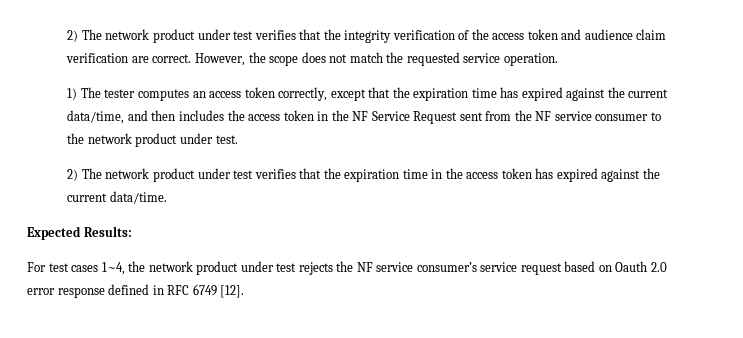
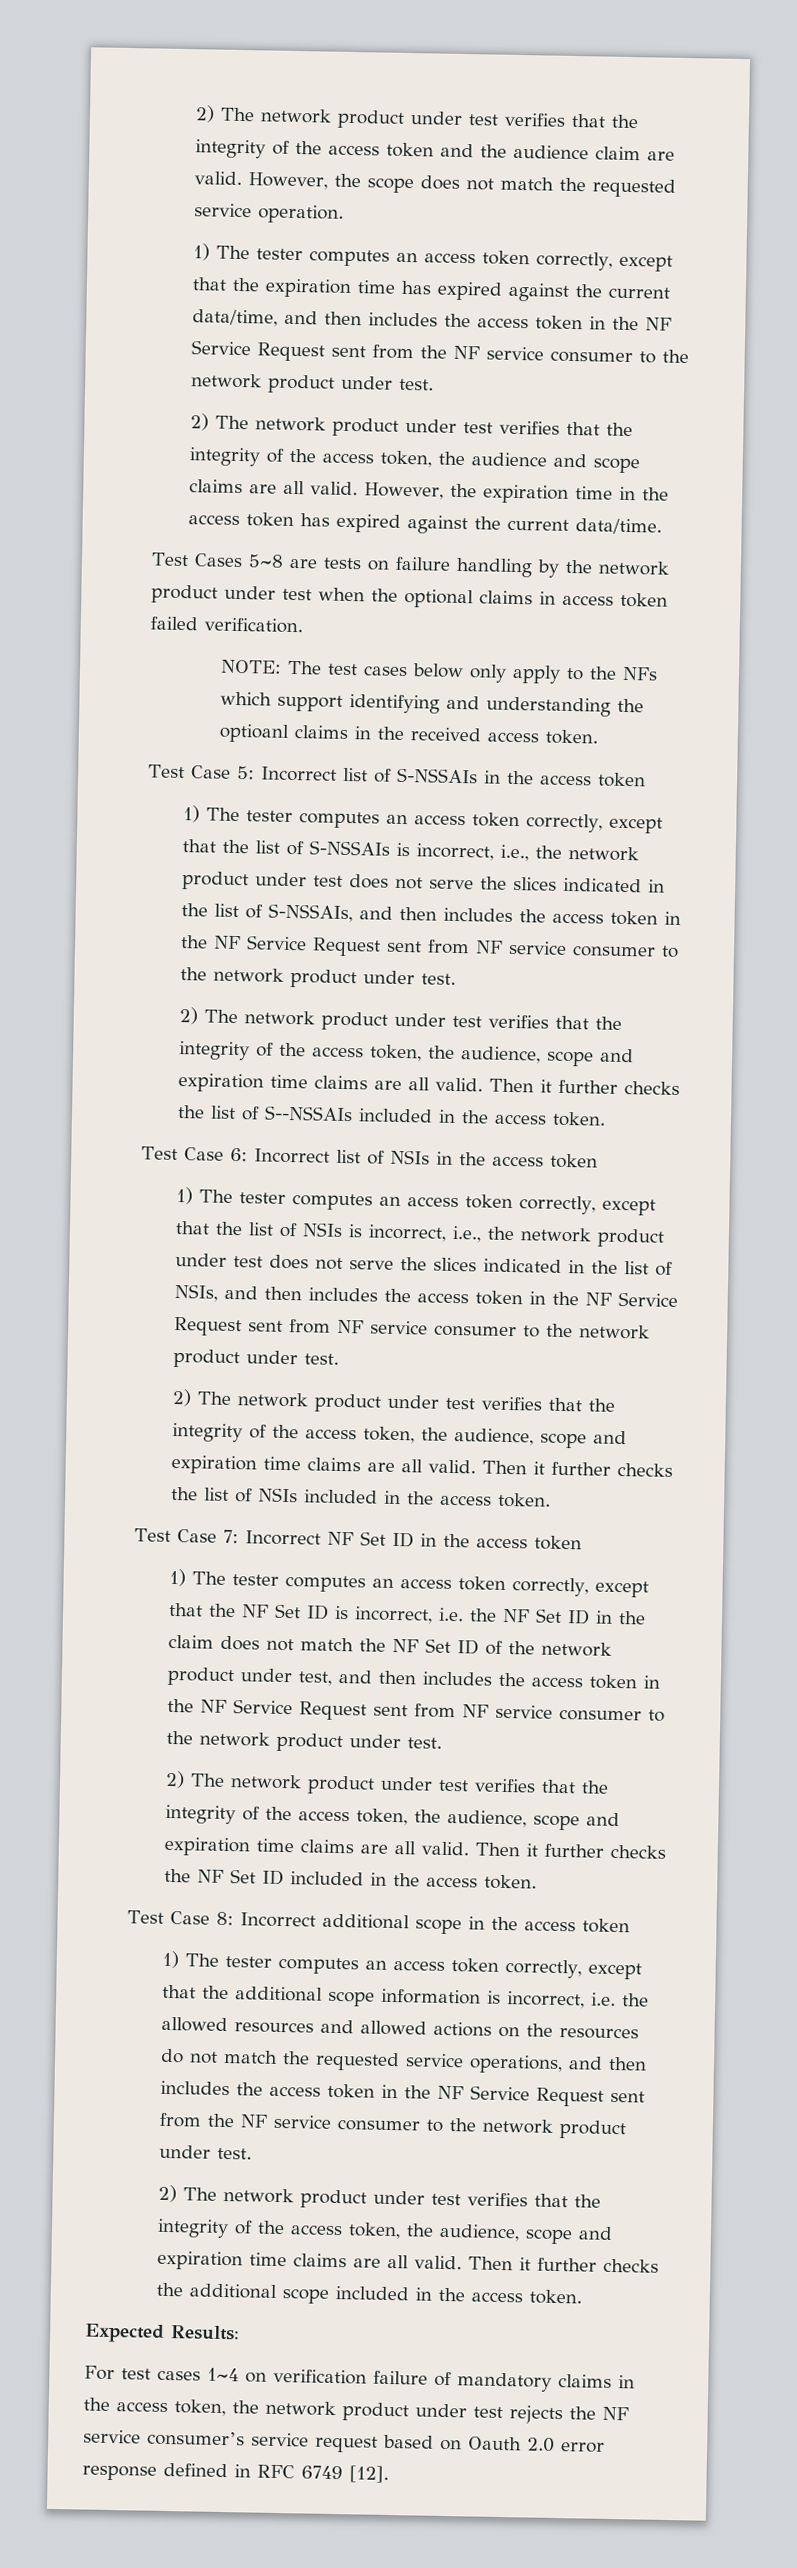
[392,30,455,40] verification -> (266, 149) none
(582, 34) none -> [479,144,507,158] the
[66,53,192,63] verification are correct. -> [646,151,675,161] [193,171,242,186] are valid.
(341, 173) none -> [188,447,640,474] [188,479,477,500] integrity of the access token, the audience and scope claims are all valid. However, the
(167, 197) none -> [151,552,671,578] [151,584,669,609] [150,616,304,634] [220,659,659,684] [220,691,645,717] [219,723,599,745] [148,764,647,788] [182,805,663,834] [181,839,639,862] [181,871,665,893] [180,903,681,926] [180,935,679,958] [179,967,456,989] [178,1007,622,1031] [178,1041,634,1067] [177,1072,680,1096] [176,1104,606,1127] [141,1146,599,1169] [175,1186,656,1216] [174,1220,665,1248] [174,1252,673,1276] [173,1283,678,1308] [173,1316,650,1340] [172,1348,339,1369] [171,1388,615,1413] [171,1422,627,1449] [170,1454,673,1477] [170,1486,551,1508] [134,1528,583,1551] [168,1568,649,1598] [167,1602,646,1625] [167,1634,612,1657] [166,1666,660,1690] [166,1698,665,1722] [165,1730,442,1753] [164,1770,609,1795] [164,1804,620,1831] [163,1836,666,1859] [163,1868,537,1890] [127,1910,631,1935] [161,1950,642,1980] [161,1984,649,2009] [160,2016,639,2040] [159,2048,647,2075] [159,2080,645,2107] [158,2112,626,2140] [158,2144,252,2160] [157,2184,601,2209] [156,2218,613,2245] [156,2250,659,2273] [155,2282,582,2305] // Test Cases 5~8 are tests on failure handling by the network product under test when the optional claims in access token failed verification. // NOTE: The test cases below only apply to the NFs which support identifying and understanding the optioanl claims in the received access token. // Test Case 5: Incorrect list of S-NSSAIs in the access token // 1) The tester computes an access token correctly, except that the list of S-NSSAIs is incorrect, i.e., the network product under test does not serve the slices indicated in the list of S-NSSAIs, and then includes the access token in the NF Service Request sent from NF service consumer to the network product under test. // 2) The network product under test verifies that the integrity of the access token, the audience, scope and expiration time claims are all valid. Then it further checks the list of S--NSSAIs included in the access token. // Test Case 6: Incorrect list of NSIs in the access token // 1) The tester computes an access token correctly, except that the list of NSIs is incorrect, i.e., the network product under test does not serve the slices indicated in the list of NSIs, and then includes the access token in the NF Service Request sent from NF service consumer to the network product under test. // 2) The network product under test verifies that the integrity of the access token, the audience, scope and expiration time claims are all valid. Then it further checks the list of NSIs included in the access token. // Test Case 7: Incorrect NF Set ID in the access token // 1) The tester computes an access token correctly, except that the NF Set ID is incorrect, i.e. the NF Set ID in the claim does not match the NF Set ID of the network product under test, and then includes the access token in the NF Service Request sent from NF service consumer to the network product under test. // 2) The network product under test verifies that the integrity of the access token, the audience, scope and expiration time claims are all valid. Then it further checks the NF Set ID included in the access token. // Test Case 8: Incorrect additional scope in the access token // 1) The tester computes an access token correctly, except that the additional scope information is incorrect, i.e. the allowed resources and allowed actions on the resources do not match the requested service operations, and then includes the access token in the NF Service Request sent from the NF service consumer to the network product under test. // 2) The network product under test verifies that the integrity of the access token, the audience, scope and expiration time claims are all valid. Then it further checks the additional scope included in the access token.
[101,262,125,275] 1~4, -> [207,2367,635,2392] [83,2397,226,2417] 1~4 on verification failure of mandatory claims in the access token,

